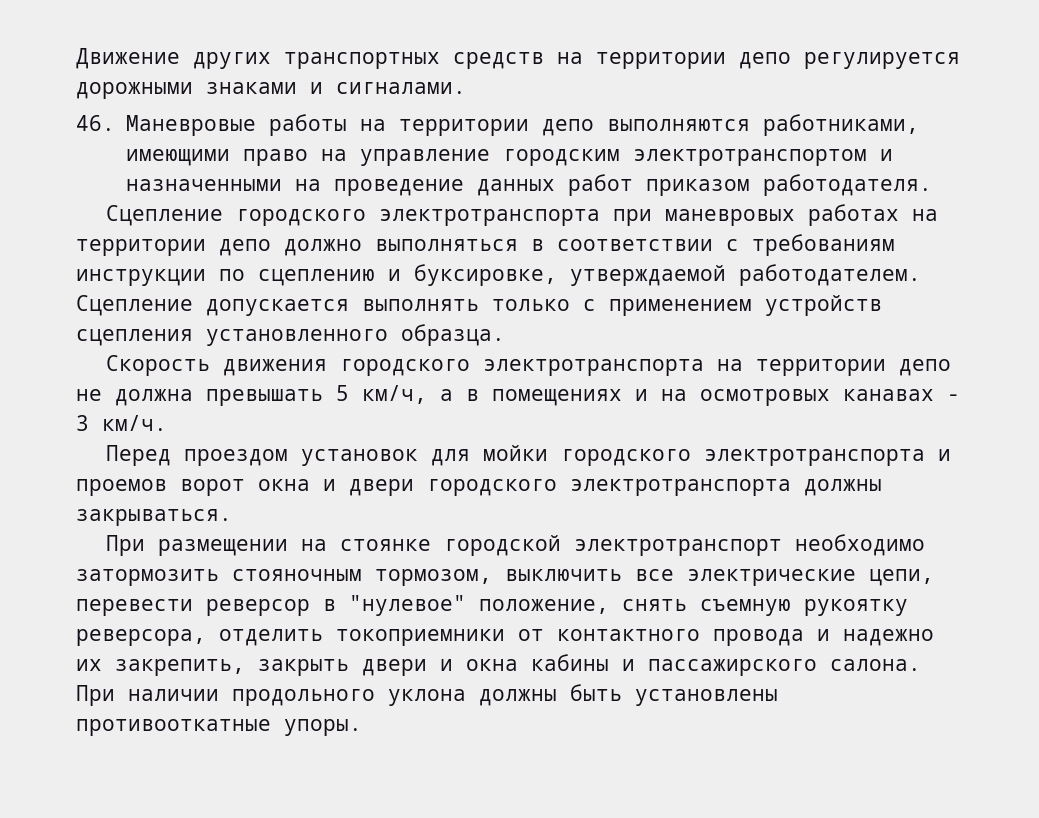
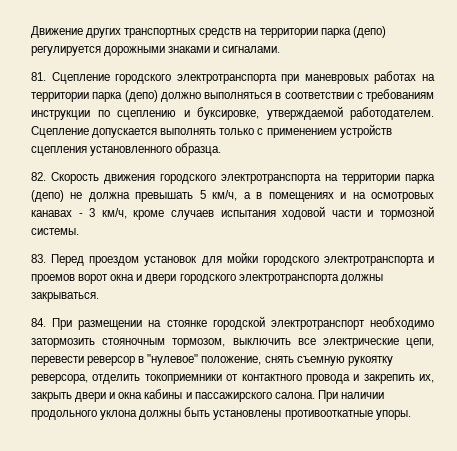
[739,52,791,69] депо -> [320,26,386,38] парка (депо)
[76,114,919,136] [125,149,893,166] [125,174,932,196] 46. Маневровые работы на территории депо выполняются работниками, имеющими право на управление городским электротранспортом и назначенными на проведение данных работ приказом работодателя. // -> [31,72,46,81] 81.
[219,239,271,256] депо -> [92,90,158,102] парка (депо)
(505, 335) none -> [31,172,46,181] 82.
[899,359,952,376] депо -> [405,174,435,184] [31,190,64,202] парка (депо)
[102,415,167,431] км/ч. // -> [101,206,434,220] [31,228,79,235] [31,254,46,263] км/ч, кроме случаев испытания ходовой части и тормозной системы. // 83.
(232, 517) none -> [31,318,46,327] 84.
[843,629,934,646] [76,659,245,676] надежно их закрепить, -> [363,374,434,384] закрепить их,

